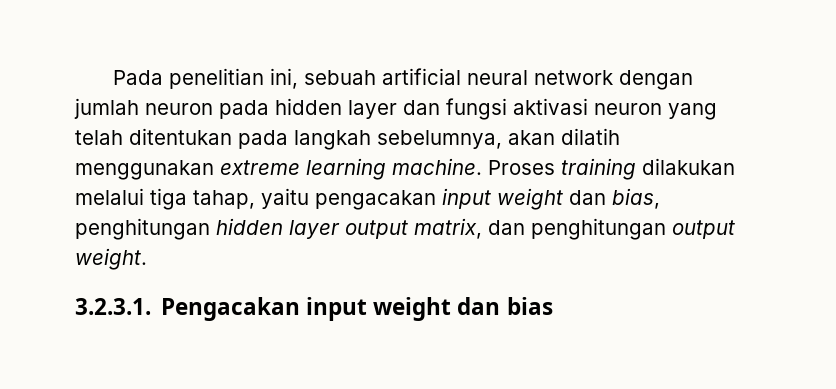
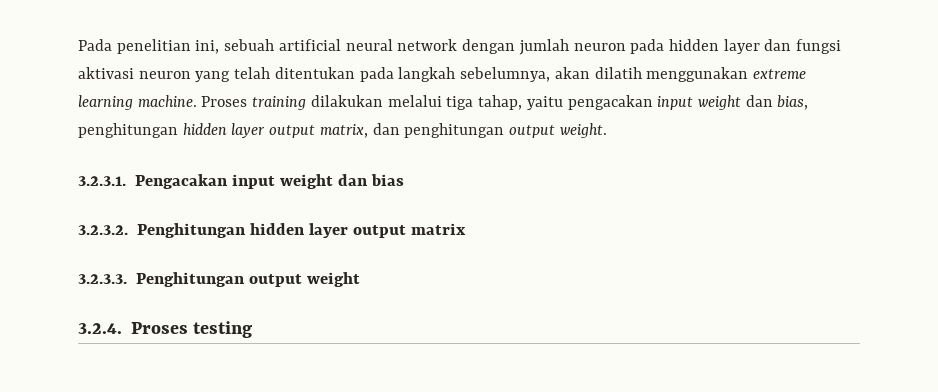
(553, 306) none -> [78,223,467,238] [78,272,361,287] [78,321,253,338] // 3.2.3.2. Penghitungan hidden layer output matrix // 3.2.3.3. Penghitungan output weight // 3.2.4. Proses testing

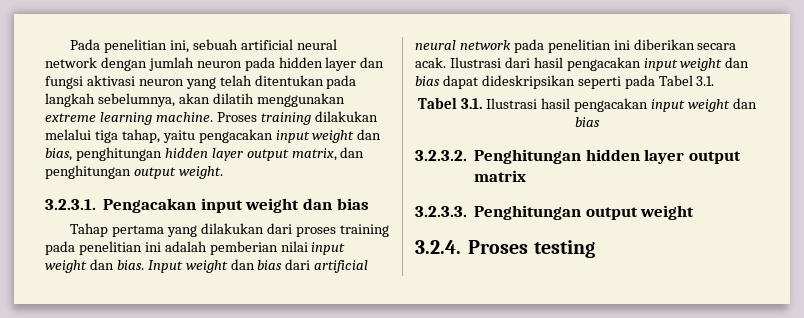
(405, 180) none -> [70,223,389,237] [45,241,346,255] [45,259,369,273] [415,39,737,53] [415,57,750,71] [415,75,715,89] [418,97,757,112] [575,117,600,127] // Tahap pertama yang dilakukan dari proses training pada penelitian ini adalah pemberian nilai input weight dan bias. Input weight dan bias dari artificial neural network pada penelitian ini diberikan secara acak. Ilustrasi dari hasil pengacakan input weight dan bias dapat dideskripsikan seperti pada Tabel 3.1. // Tabel 3.1. Ilustrasi hasil pengacakan input weight dan bias

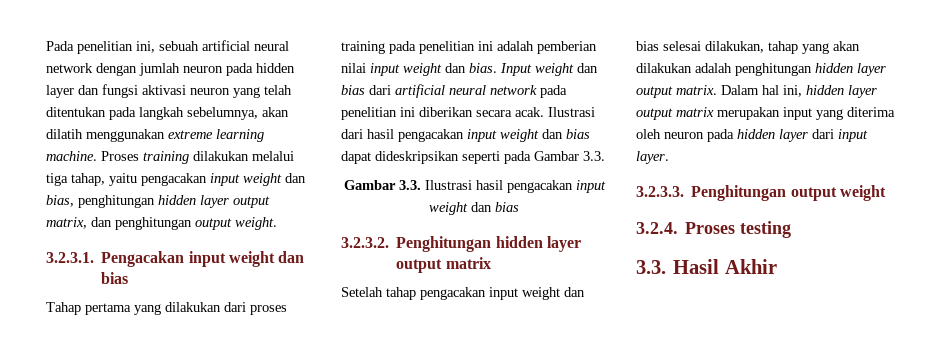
[658,75,715,86] [418,97,483,109] Tabel 3.1. // Tabel 3.1. -> [534,151,605,161] [343,180,421,190] Gambar 3.3. // Gambar 3.3.
(527, 176) none -> [341,287,585,300] [636,41,860,54] [636,63,886,76] [636,85,877,98] [636,107,895,120] [636,129,868,142] [636,151,669,164] // Setelah tahap pengacakan input weight dan bias selesai dilakukan, tahap yang akan dilakukan adalah penghitungan hidden layer output matrix. Dalam hal ini, hidden layer output matrix merupakan input yang diterima oleh neuron pada hidden layer dari input layer.
(595, 249) none -> [636,259,777,274] // 3.3. Hasil Akhir

